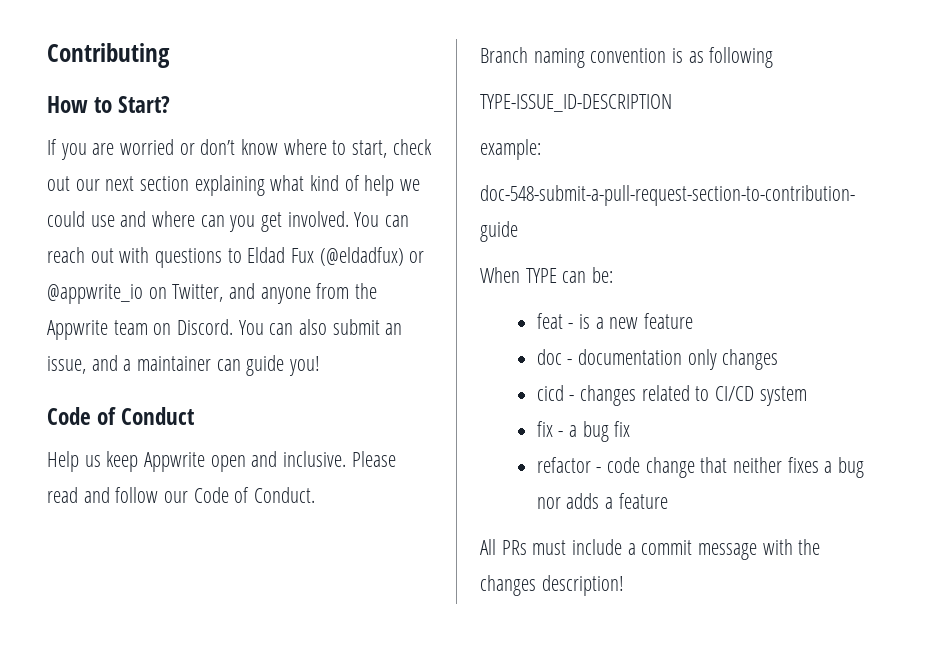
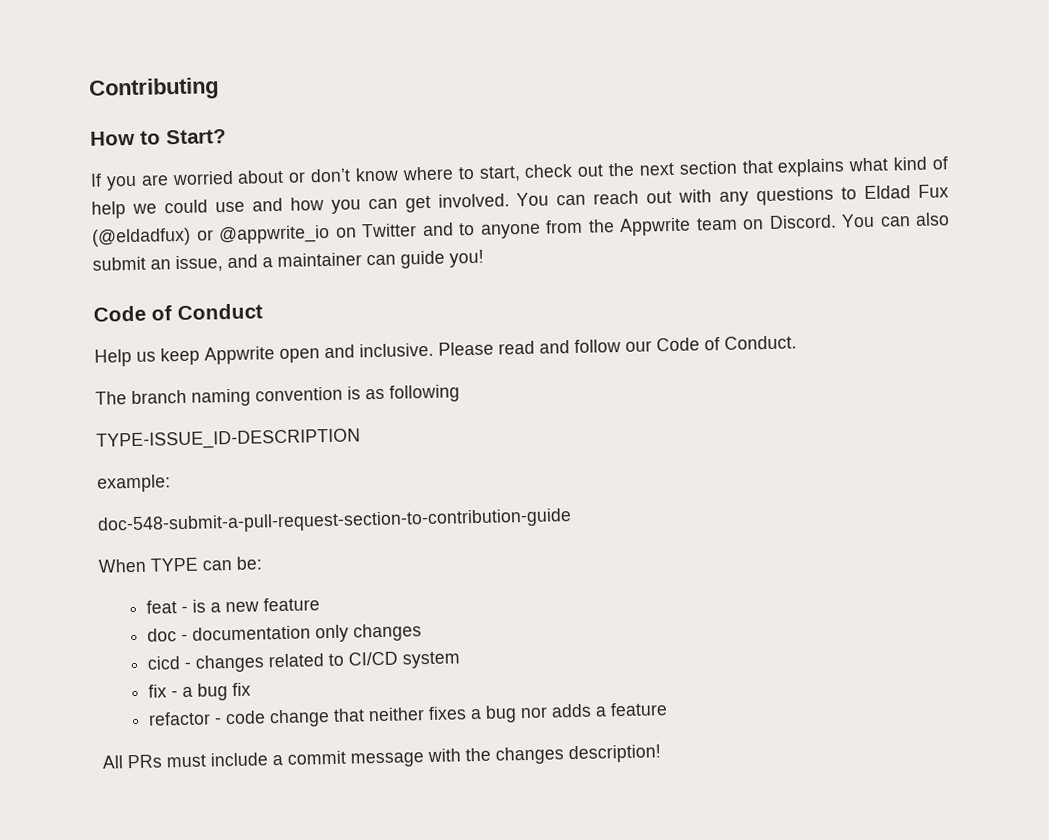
(175, 147) none -> [237,169,285,184] about
[75,179,100,191] our -> [608,162,636,177] the
[194,175,265,196] explaining -> [741,158,846,177] that explains
[152,211,256,232] where can you -> [289,197,398,214] how you can
(150, 255) none -> [719,191,750,206] any
[172,283,256,302] Twitter, and -> [361,222,475,238] Twitter and to
[480,47,528,63] Branch -> [95,389,187,405] The branch

